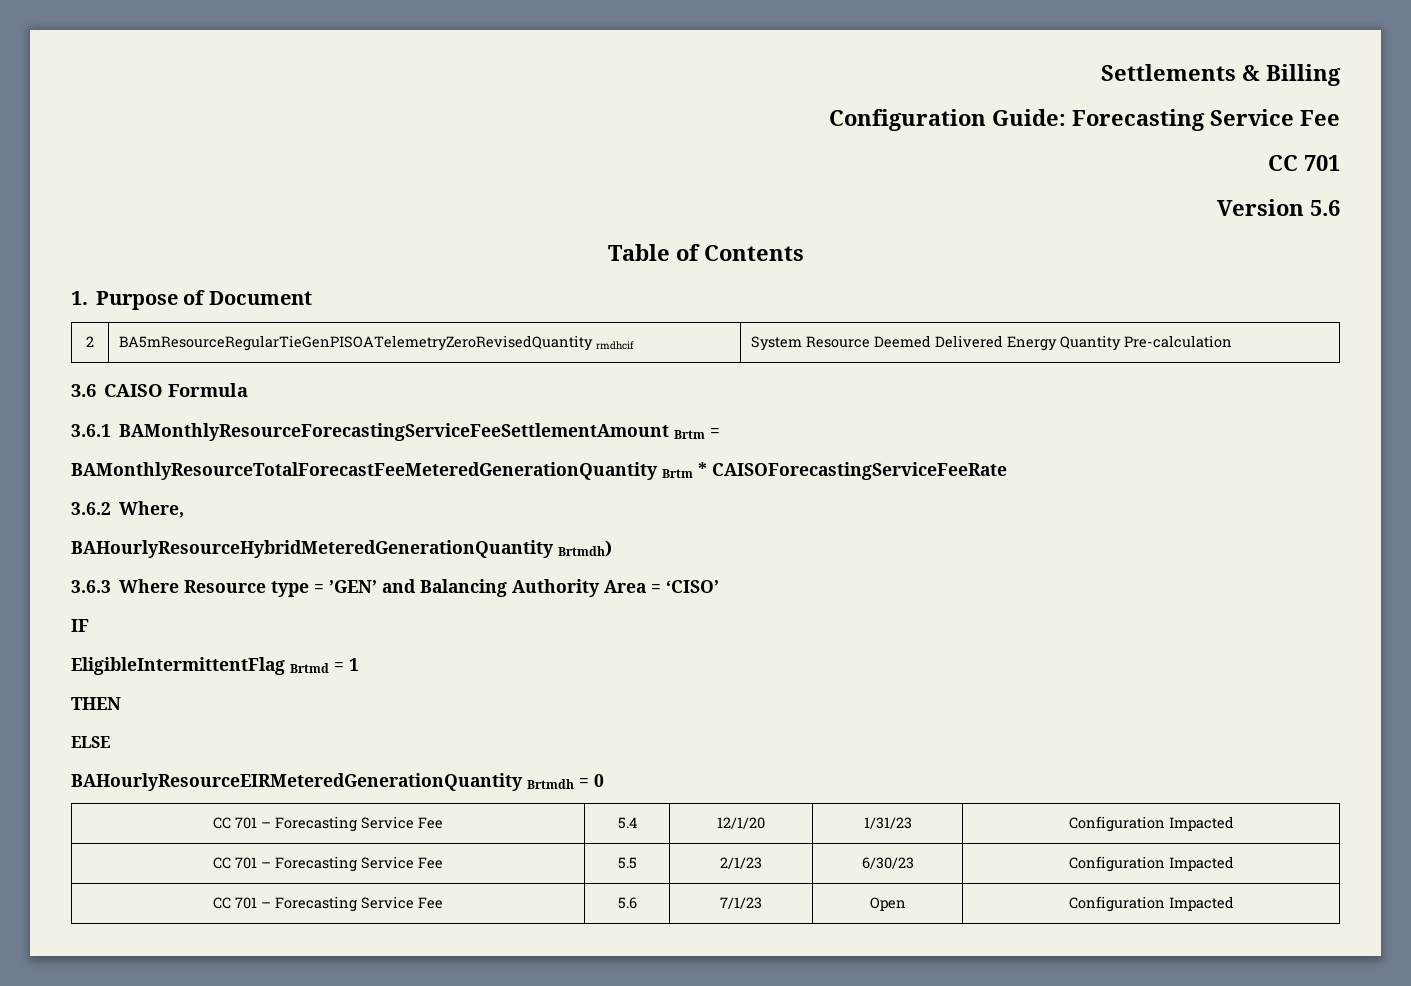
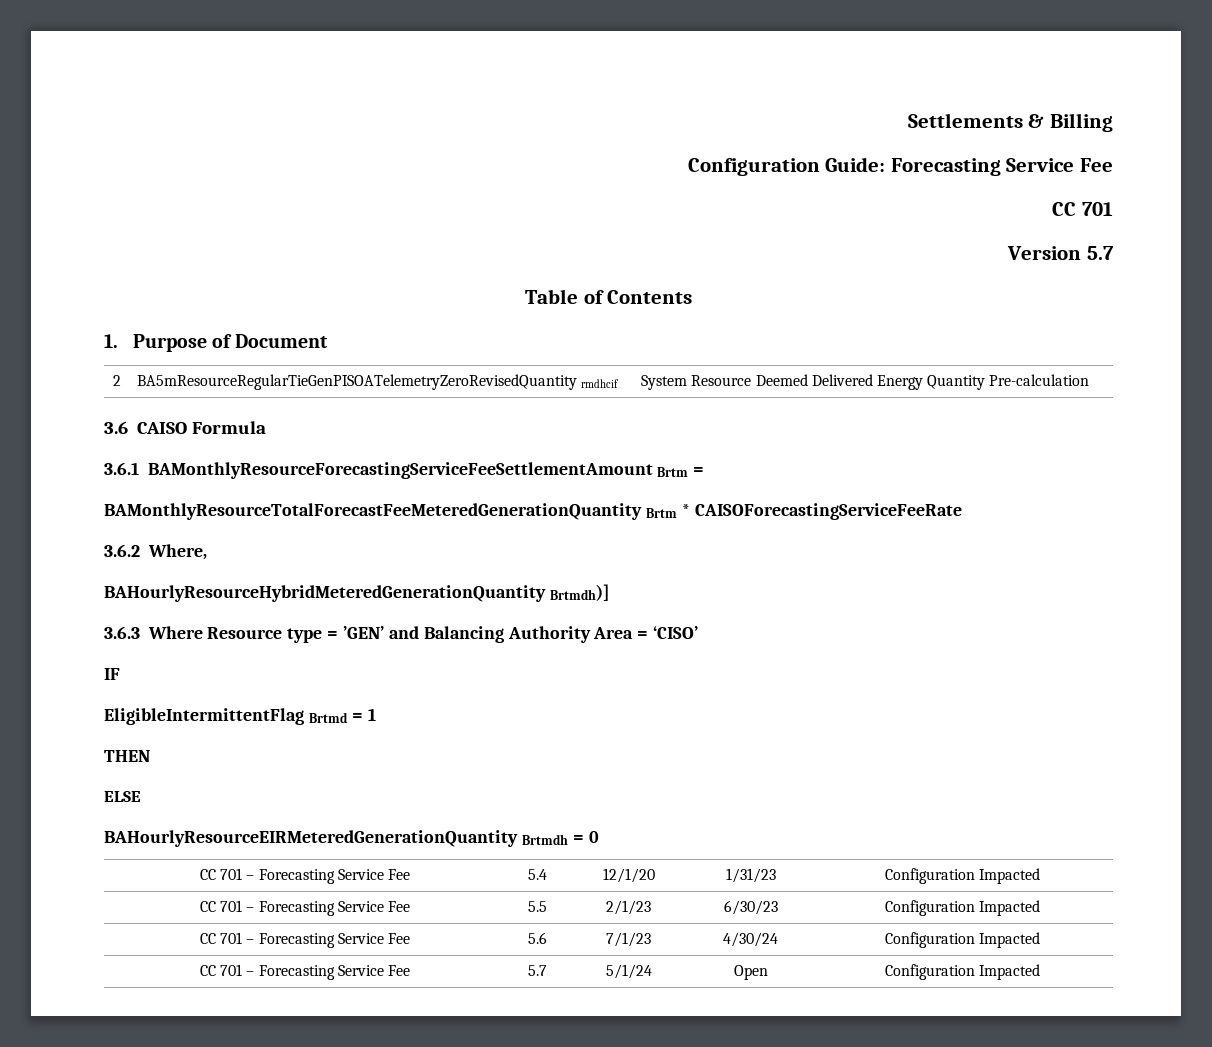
[1310,200,1340,216] 5.6 -> [1087,246,1114,260] 5.7
[558,540,612,557] Brtmdh) -> [549,584,610,601] Brtmdh)]
(762, 903) none -> [723,932,778,947] [884,932,1041,948] [200,964,410,980] [527,965,547,976] [605,964,652,979] | 4/30/24 | Configuration Impacted // CC 701 – Forecasting Service Fee | 5.7 | 5/1/24

